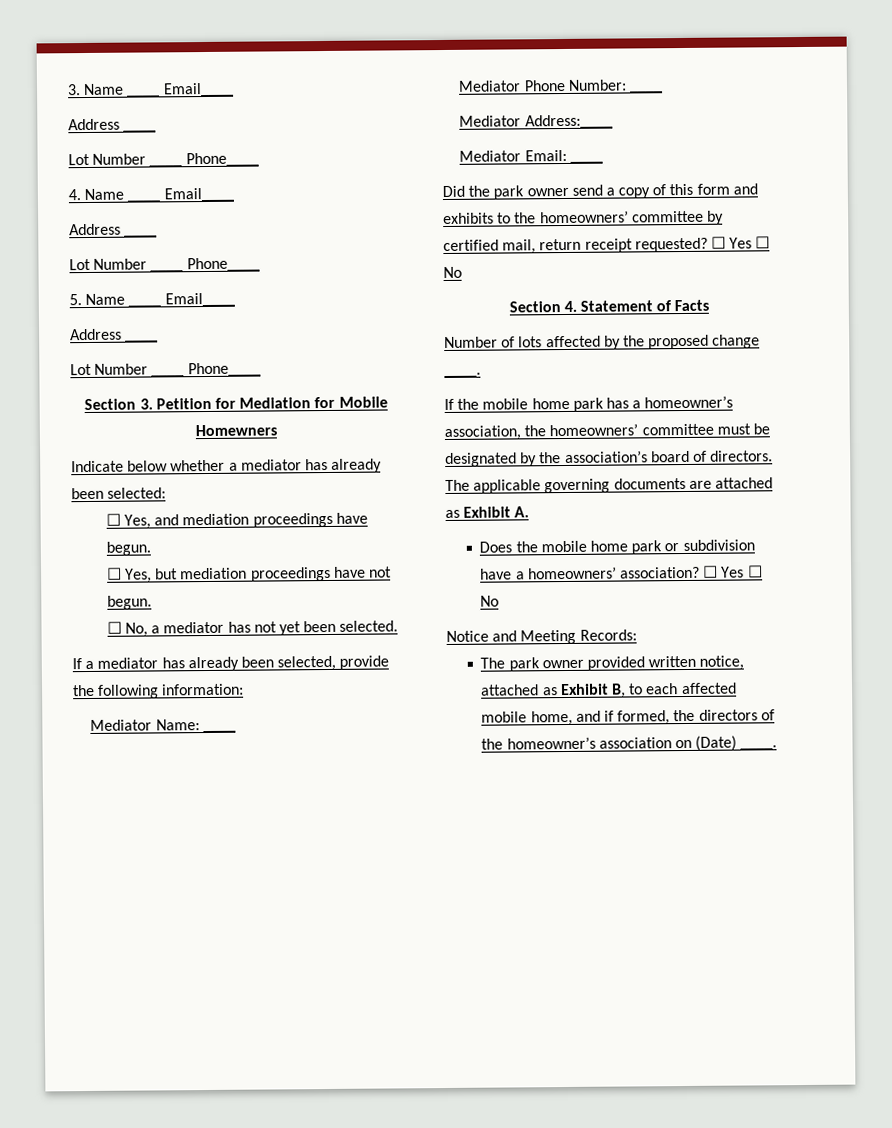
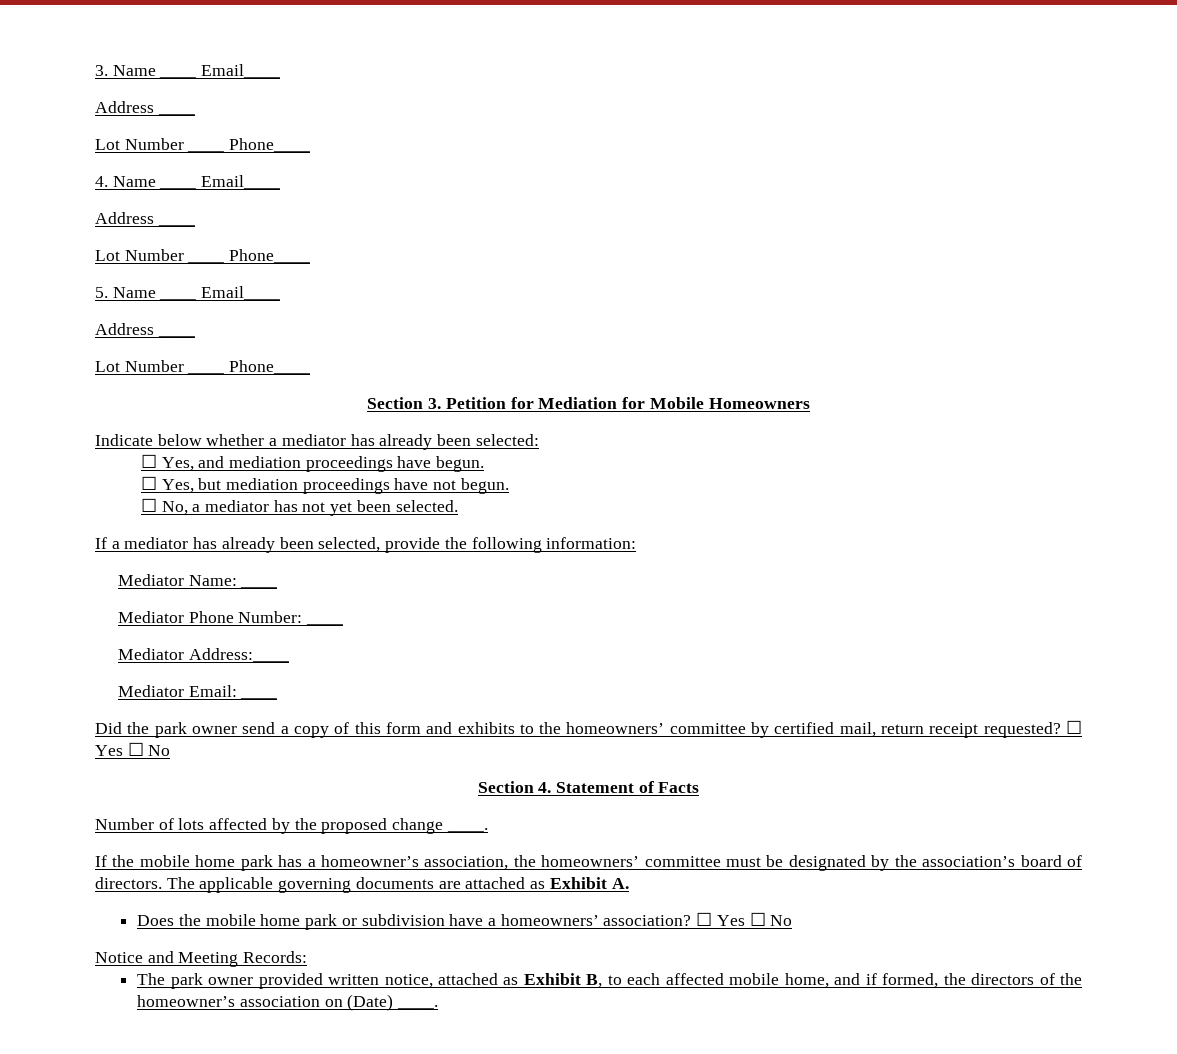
[195,424,277,437] Homewners -> [708,398,810,409] Homeowners

